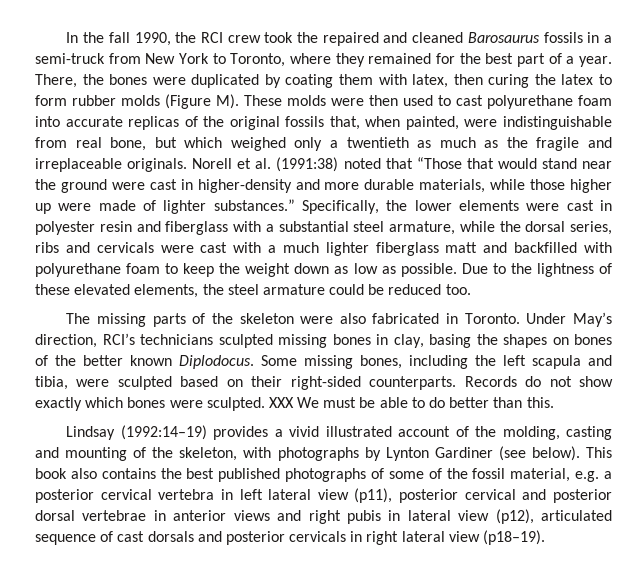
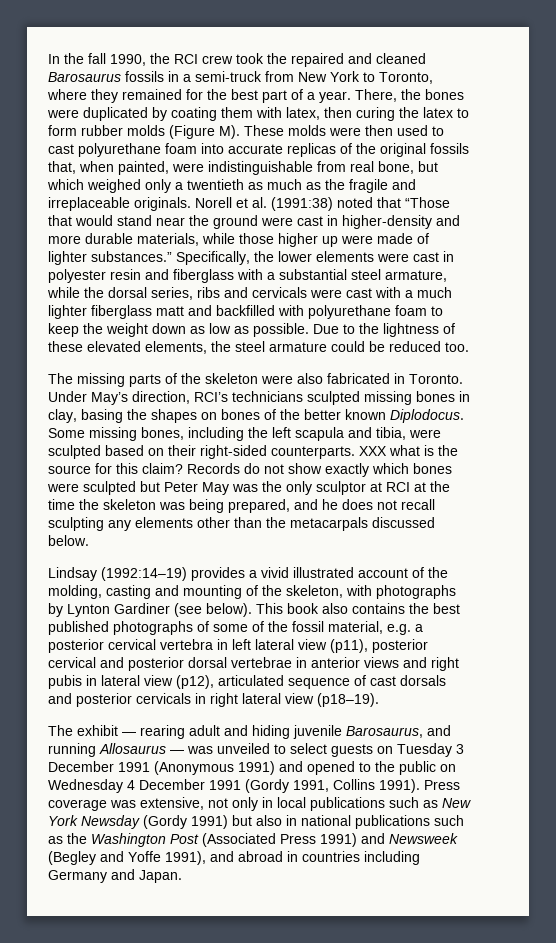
(457, 383) none -> [359,445,458,456] [48,463,183,474] XXX what is the source for this claim?
[206,397,554,411] sculpted. XXX We must be able to do better than this. -> [83,481,450,495] [48,499,435,513] [48,517,435,531] [48,535,89,546] sculpted but Peter May was the only sculptor at RCI at the time the skeleton was being prepared, and he does not recall sculpting any elements other than the metacarpals discussed below.
(546, 537) none -> [48,725,451,739] [48,743,464,757] [48,761,456,775] [48,779,460,793] [48,797,471,811] [48,815,464,829] [48,833,458,847] [48,851,420,865] [48,869,182,883] // The exhibit — rearing adult and hiding juvenile Barosaurus, and running Allosaurus — was unveiled to select guests on Tuesday 3 December 1991 (Anonymous 1991) and opened to the public on Wednesday 4 December 1991 (Gordy 1991, Collins 1991). Press coverage was extensive, not only in local publications such as New York Newsday (Gordy 1991) but also in national publications such as the Washington Post (Associated Press 1991) and Newsweek (Begley and Yoffe 1991), and abroad in countries including Germany and Japan.

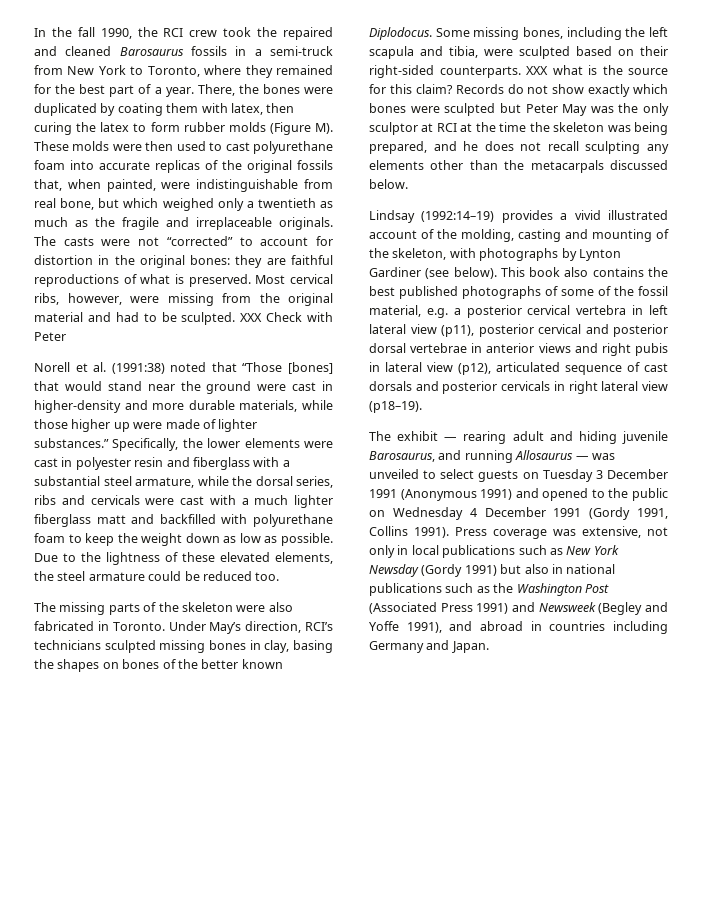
(191, 204) none -> [34,236,334,246] [34,255,333,268] [34,274,333,287] [34,293,333,306] [34,312,333,325] [34,332,66,341] The casts were not “corrected” to account for distortion in the original bones: they are faithful reproductions of what is preserved. Most cervical ribs, however, were missing from the original material and had to be sculpted. XXX Check with Peter //
(450, 202) none -> [288,362,334,374] [bones]

